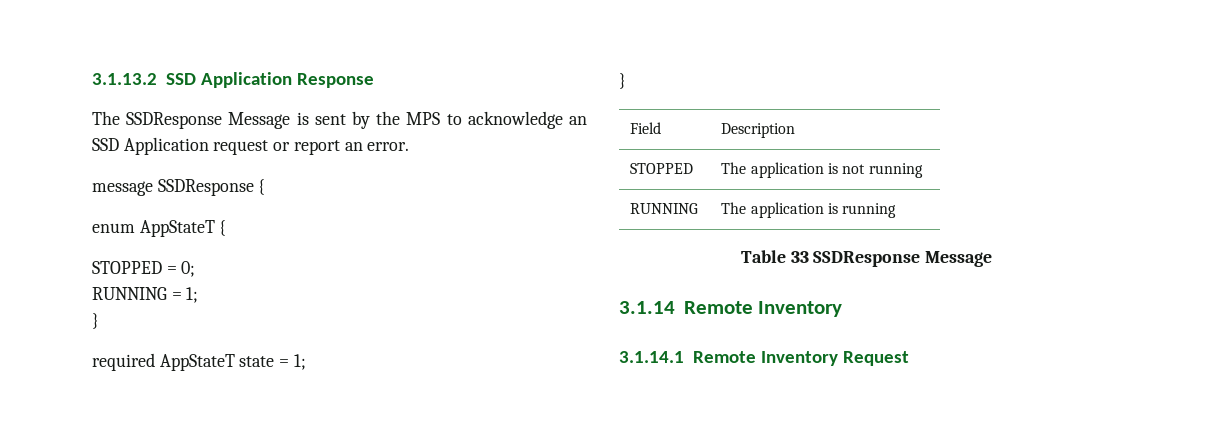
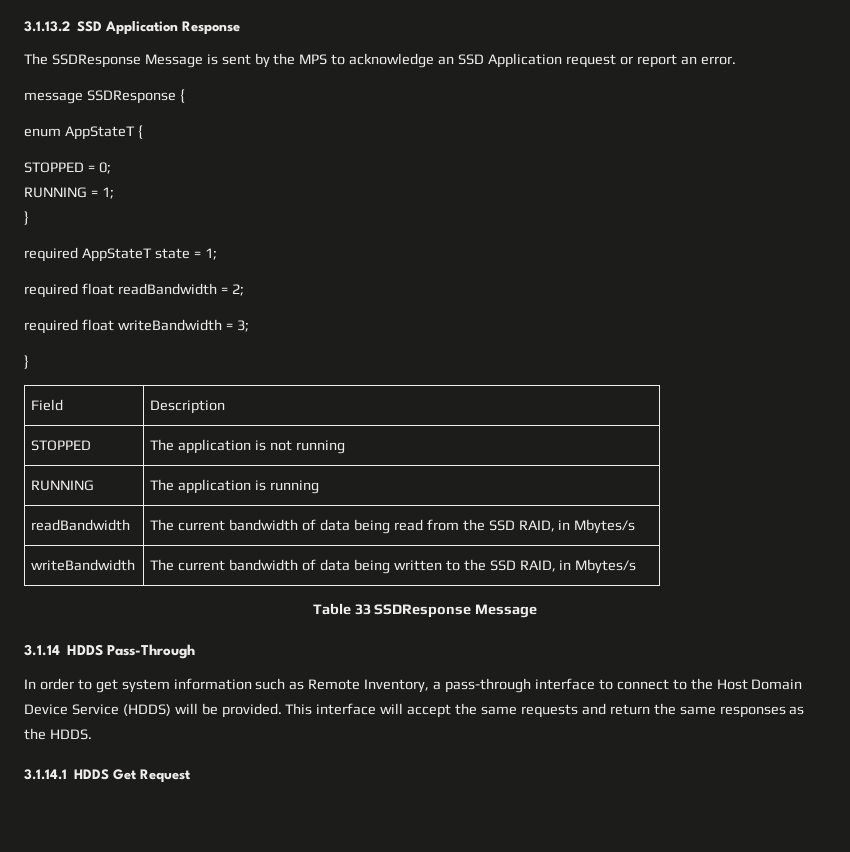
(306, 362) none -> [24,283,244,298] [24,319,249,334] // required float readBandwidth = 2; // required float writeBandwidth = 3;
(897, 210) none -> [31,519,131,531] [150,519,636,534] [31,559,136,571] [150,559,637,574] // readBandwidth | The current bandwidth of data being read from the SSD RAID, in Mbytes/s // writeBandwidth | The current bandwidth of data being written to the SSD RAID, in Mbytes/s
[683,301,843,317] Remote Inventory -> [67,644,196,659] [24,678,803,693] [24,703,805,718] [24,728,92,740] HDDS Pass-Through // In order to get system information such as Remote Inventory, a pass-through interface to connect to the Host Domain Device Service (HDDS) will be provided. This interface will accept the same requests and return the same responses as the HDDS.
[692,351,838,366] Remote Inventory -> [74,769,138,780] HDDS Get

